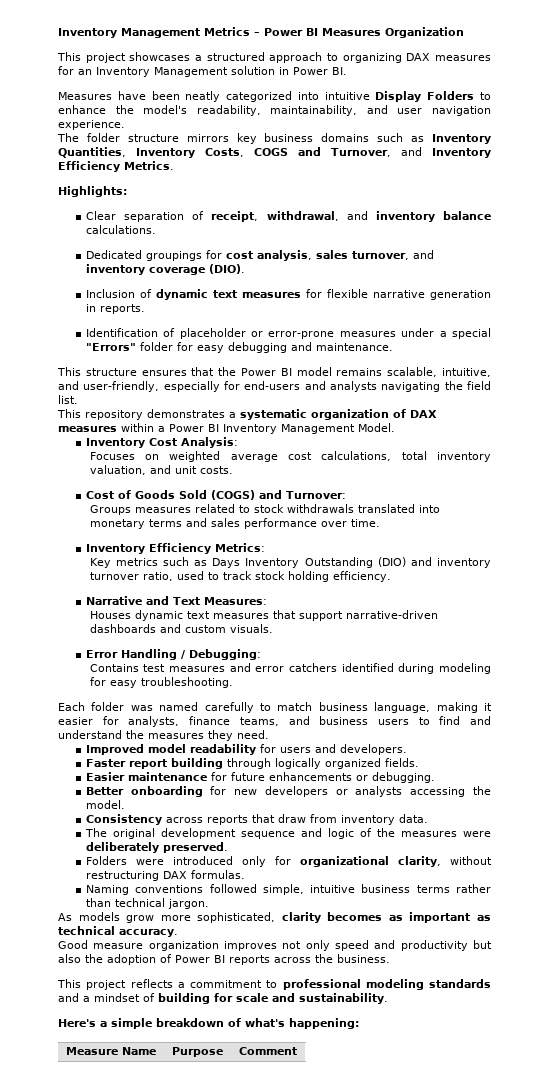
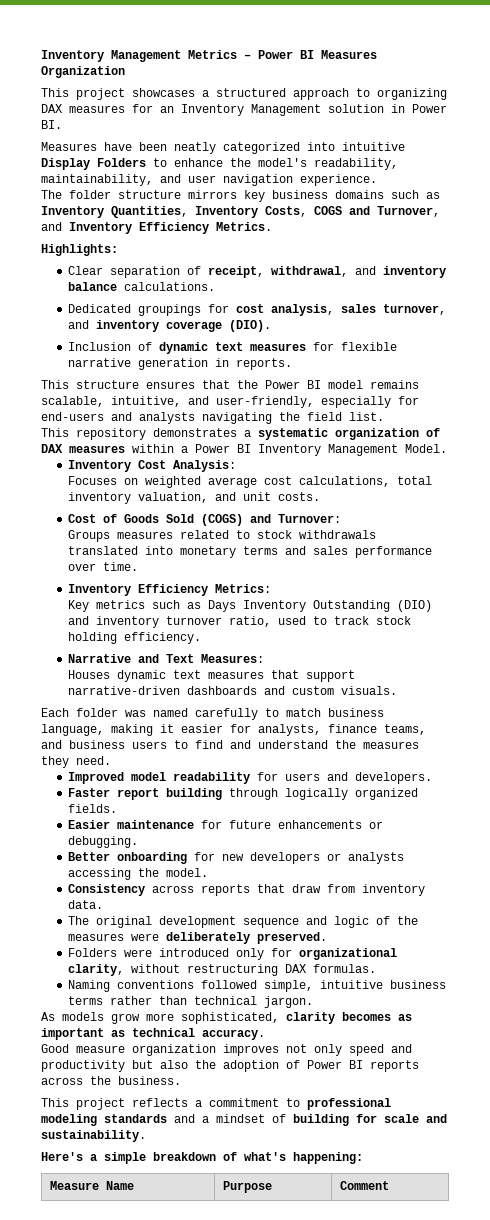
[85,328,491,339] [85,342,393,353] // Identification of placeholder or error-prone measures under a special "Errors" folder for easy debugging and maintenance. -> (292, 364) none
[85,649,261,660] [89,663,491,674] [89,677,233,688] // Error Handling / Debugging: // Contains test measures and error catchers identified during modeling for easy troubleshooting. -> (398, 690) none

